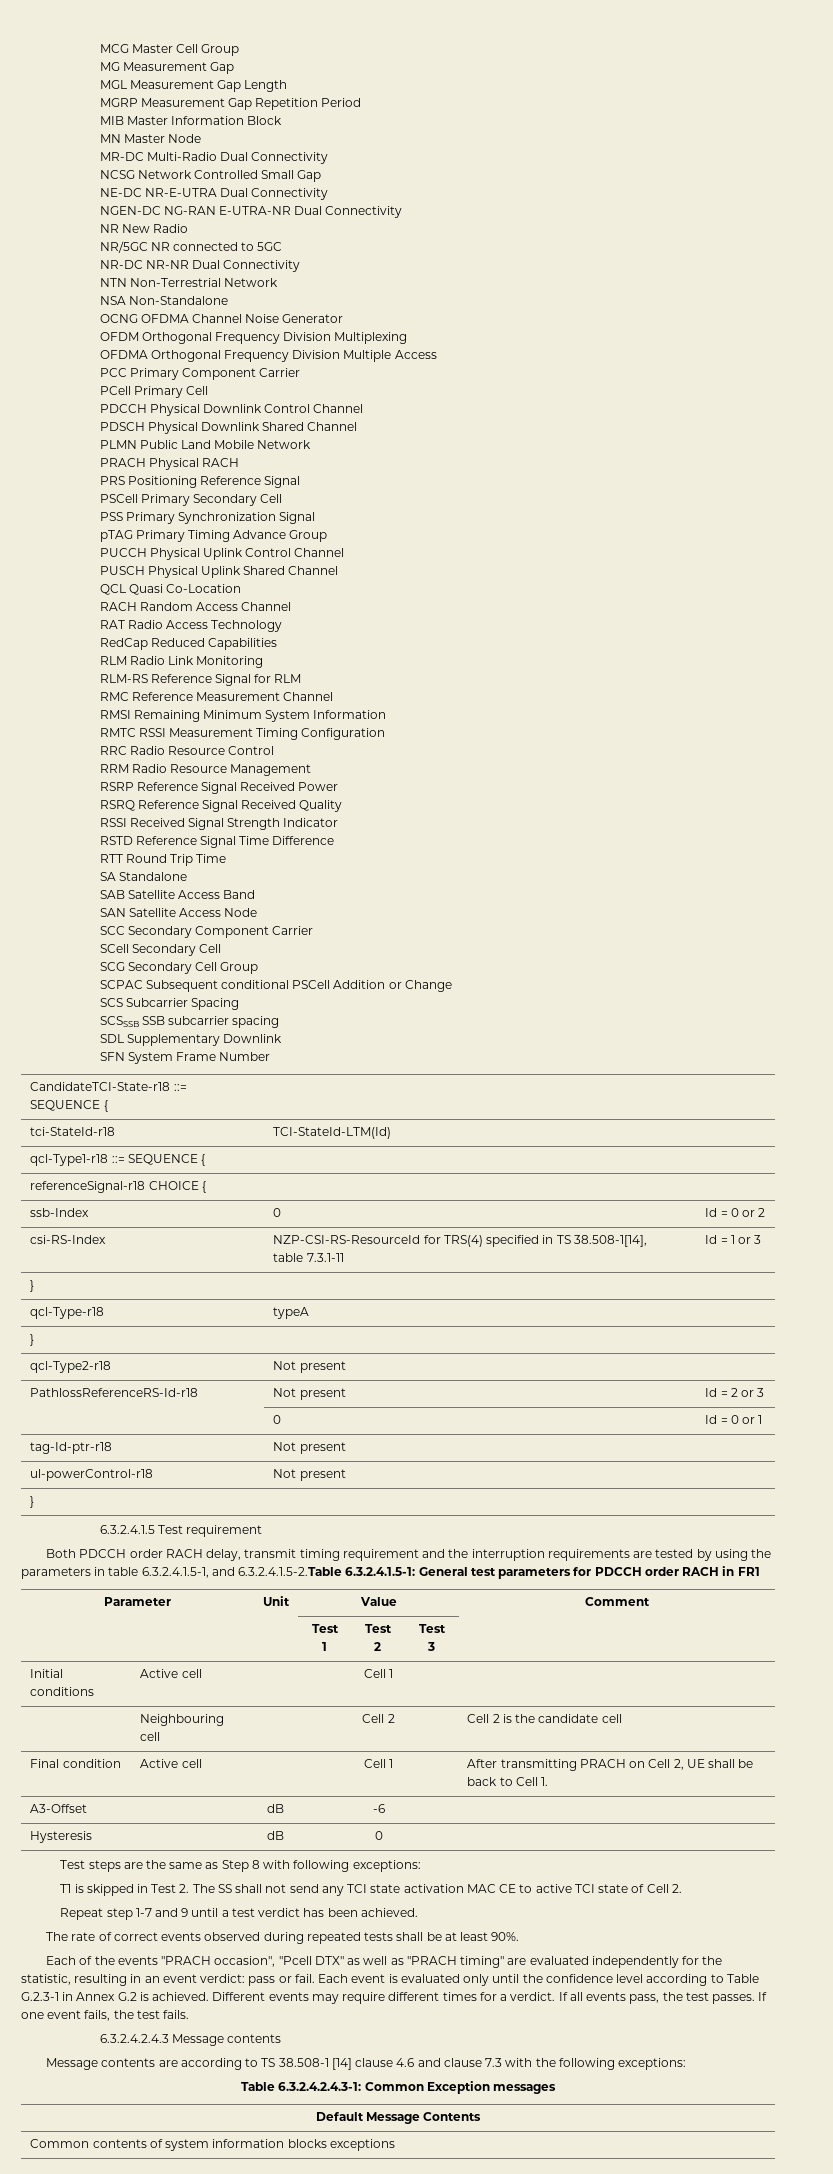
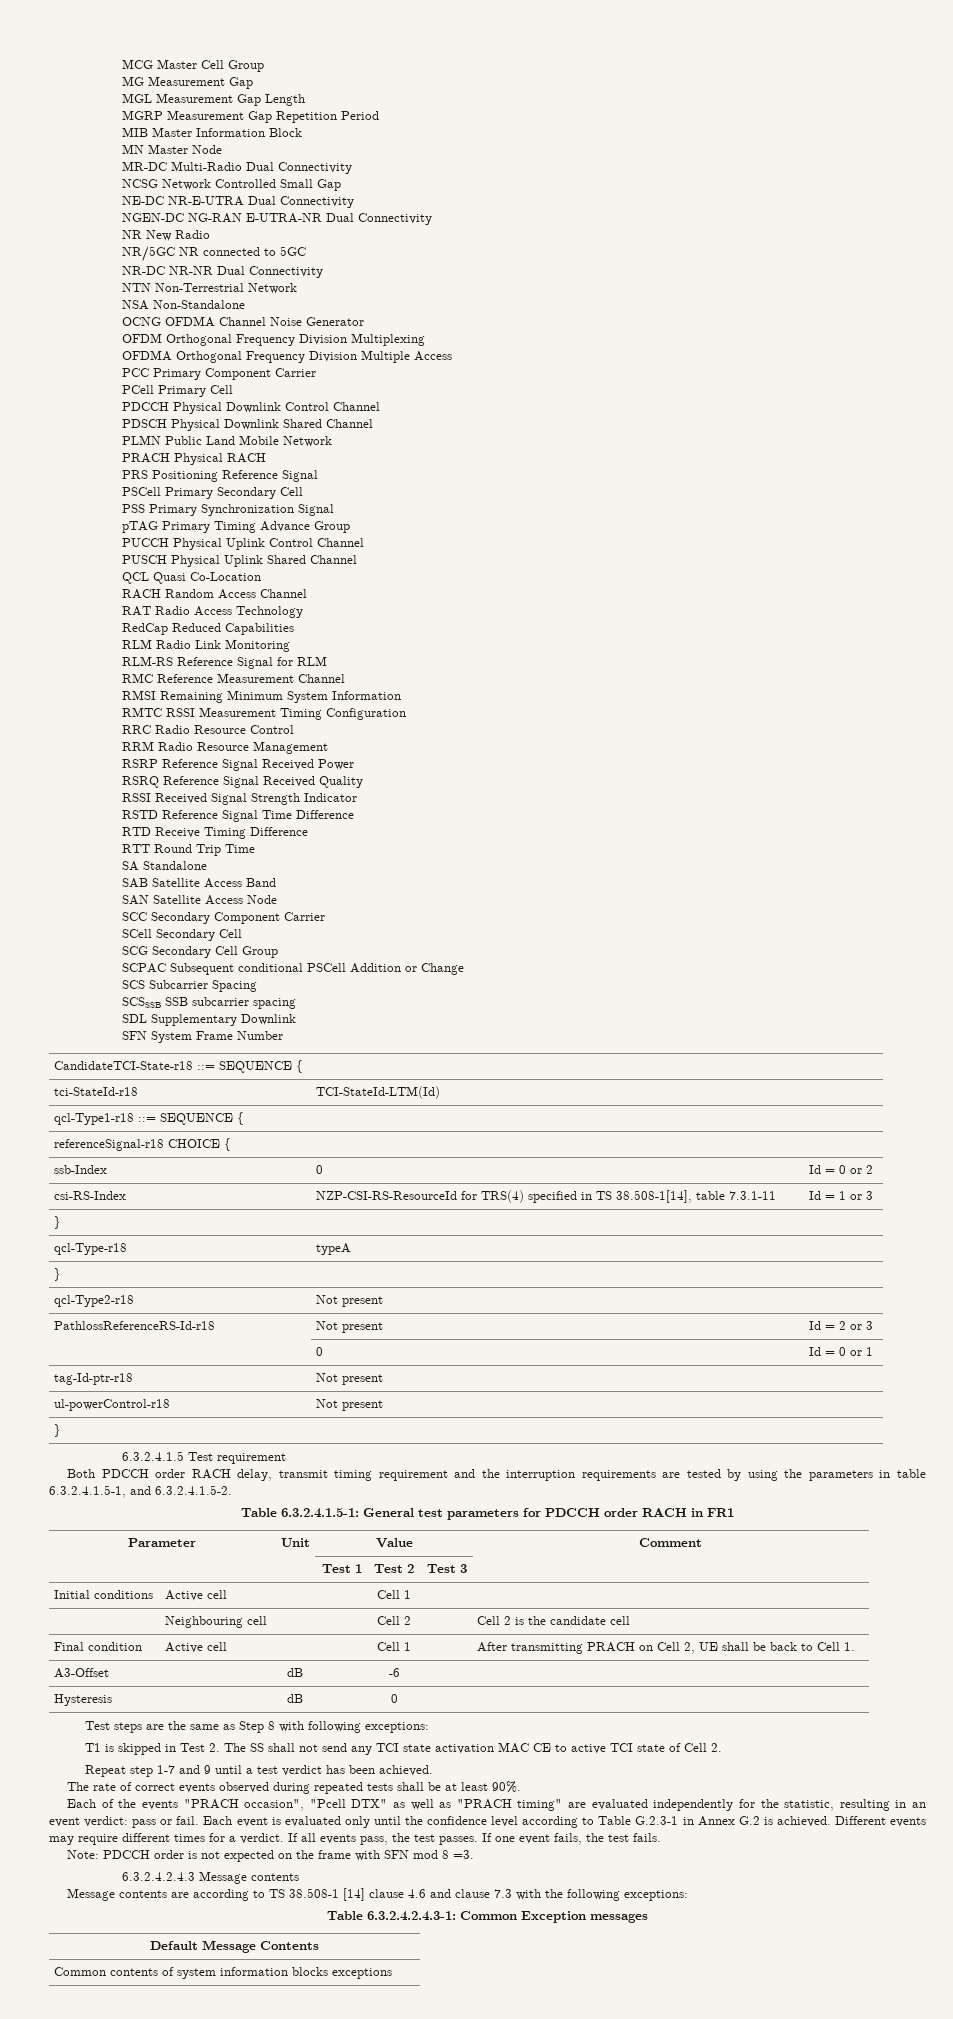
(335, 840) none -> [121,827,308,839] // RTD Receive Timing Difference
[238,1567,343,1576] 6.3.2.4.1.5-2.Table -> [155,1485,232,1495] [241,1508,277,1517] 6.3.2.4.1.5-2. // Table
(190, 2014) none -> [67,1850,475,1862] // Note: PDCCH order is not expected on the frame with SFN mod 8 =3.

